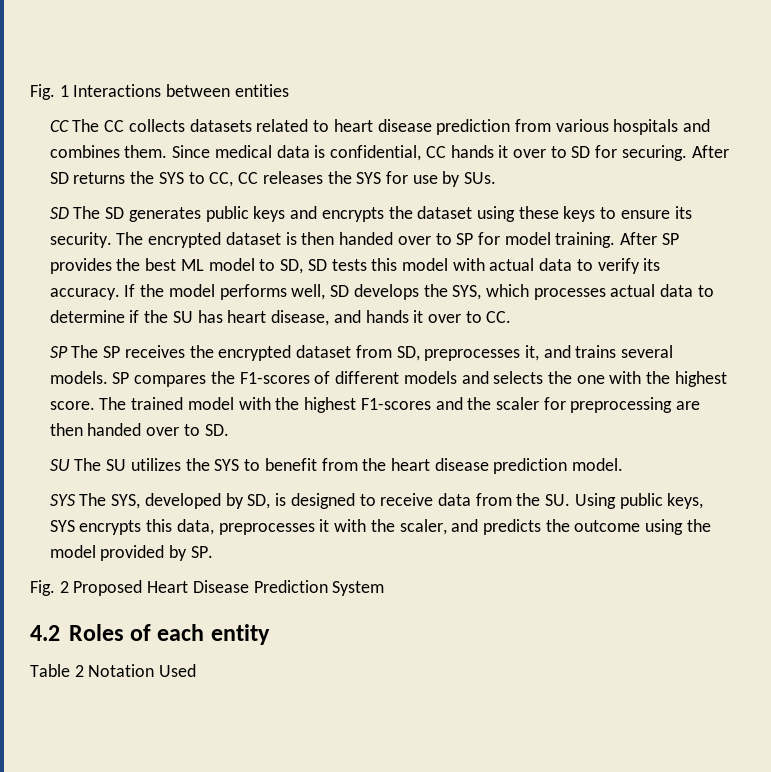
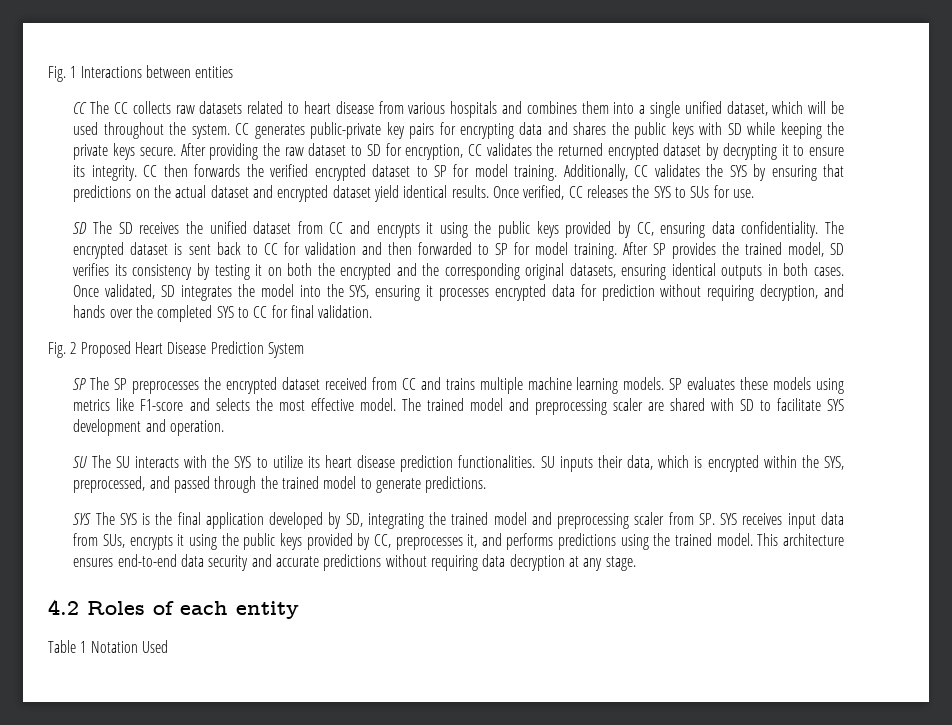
(185, 125) none -> [175,105,195,114] raw
[436,119,511,135] prediction -> (374, 107) none
[124,145,729,161] [49,171,497,187] [49,206,692,222] [49,232,431,248] them. Since medical data is confidential, CC hands it over to SD for securing. After SD returns the SYS to CC, CC releases the SYS for use by SUs. // SD The SD generates public keys and encrypts the dataset using these keys to ensure its security. The encrypted dataset is then handed over -> [581,101,844,118] [73,122,844,139] [73,143,844,160] [73,164,844,181] [73,185,754,202] [73,221,845,238] [73,242,472,259] them into a single unified dataset, which will be used throughout the system. CC generates public-private key pairs for encrypting data and shares the public keys with SD while keeping the private keys secure. After providing the raw dataset to SD for encryption, CC validates the returned encrypted dataset by decrypting it to ensure its integrity. CC then forwards the verified encrypted dataset to SP for model training. Additionally, CC validates the SYS by ensuring that predictions on the actual dataset and encrypted dataset yield identical results. Once verified, CC releases the SYS to SUs for use. // SD The SD receives the unified dataset from CC and encrypts it using the public keys provided by CC, ensuring data confidentiality. The encrypted dataset is sent back to CC for validation and then forwarded
[145,258,661,274] [49,284,714,300] [49,310,512,326] [49,345,674,361] [49,371,727,387] [49,397,701,413] [49,423,229,436] [49,458,624,474] [49,493,704,509] [49,519,711,535] [49,545,213,561] best ML model to SD, SD tests this model with actual data to verify its accuracy. If the model performs well, SD develops the SYS, which processes actual data to determine if the SU has heart disease, and hands it over to CC. // SP The SP receives the encrypted dataset from SD, preprocesses it, and trains several models. SP compares the F1-scores of different models and selects the one with the highest score. The trained model with the highest F1-scores and the scaler for preprocessing are then handed over to SD. // SU The SU utilizes the SYS to benefit from the heart disease prediction model. // SYS The SYS, developed by SD, is designed to receive data from the SU. Using public keys, SYS encrypts this data, preprocesses it with the scaler, and predicts the outcome using the model provided by SP. -> [744,242,845,257] [73,263,844,280] [73,284,845,301] [73,305,373,322] trained model, SD verifies its consistency by testing it on both the encrypted and the corresponding original datasets, ensuring identical outputs in both cases. Once validated, SD integrates the model into the SYS, ensuring it processes encrypted data for prediction without requiring decryption, and hands over the completed SYS to CC for final validation.
(385, 588) none -> [73,377,844,394] [73,398,845,415] [73,419,225,436] [73,455,844,472] [73,476,487,493] [73,512,844,529] [73,533,845,550] [73,554,636,571] // SP The SP preprocesses the encrypted dataset received from CC and trains multiple machine learning models. SP evaluates these models using metrics like F1-score and selects the most effective model. The trained model and preprocessing scaler are shared with SD to facilitate SYS development and operation. // SU The SU interacts with the SYS to utilize its heart disease prediction functionalities. SU inputs their data, which is encrypted within the SYS, preprocessed, and passed through the trained model to generate predictions. // SYS The SYS is the final application developed by SD, integrating the trained model and preprocessing scaler from SP. SYS receives input data from SUs, encrypts it using the public keys provided by CC, preprocesses it, and performs predictions using the trained model. This architecture ensures end-to-end data security and accurate predictions without requiring data decryption at any stage.
[74,665,84,677] 2 -> [80,641,87,653] 1

